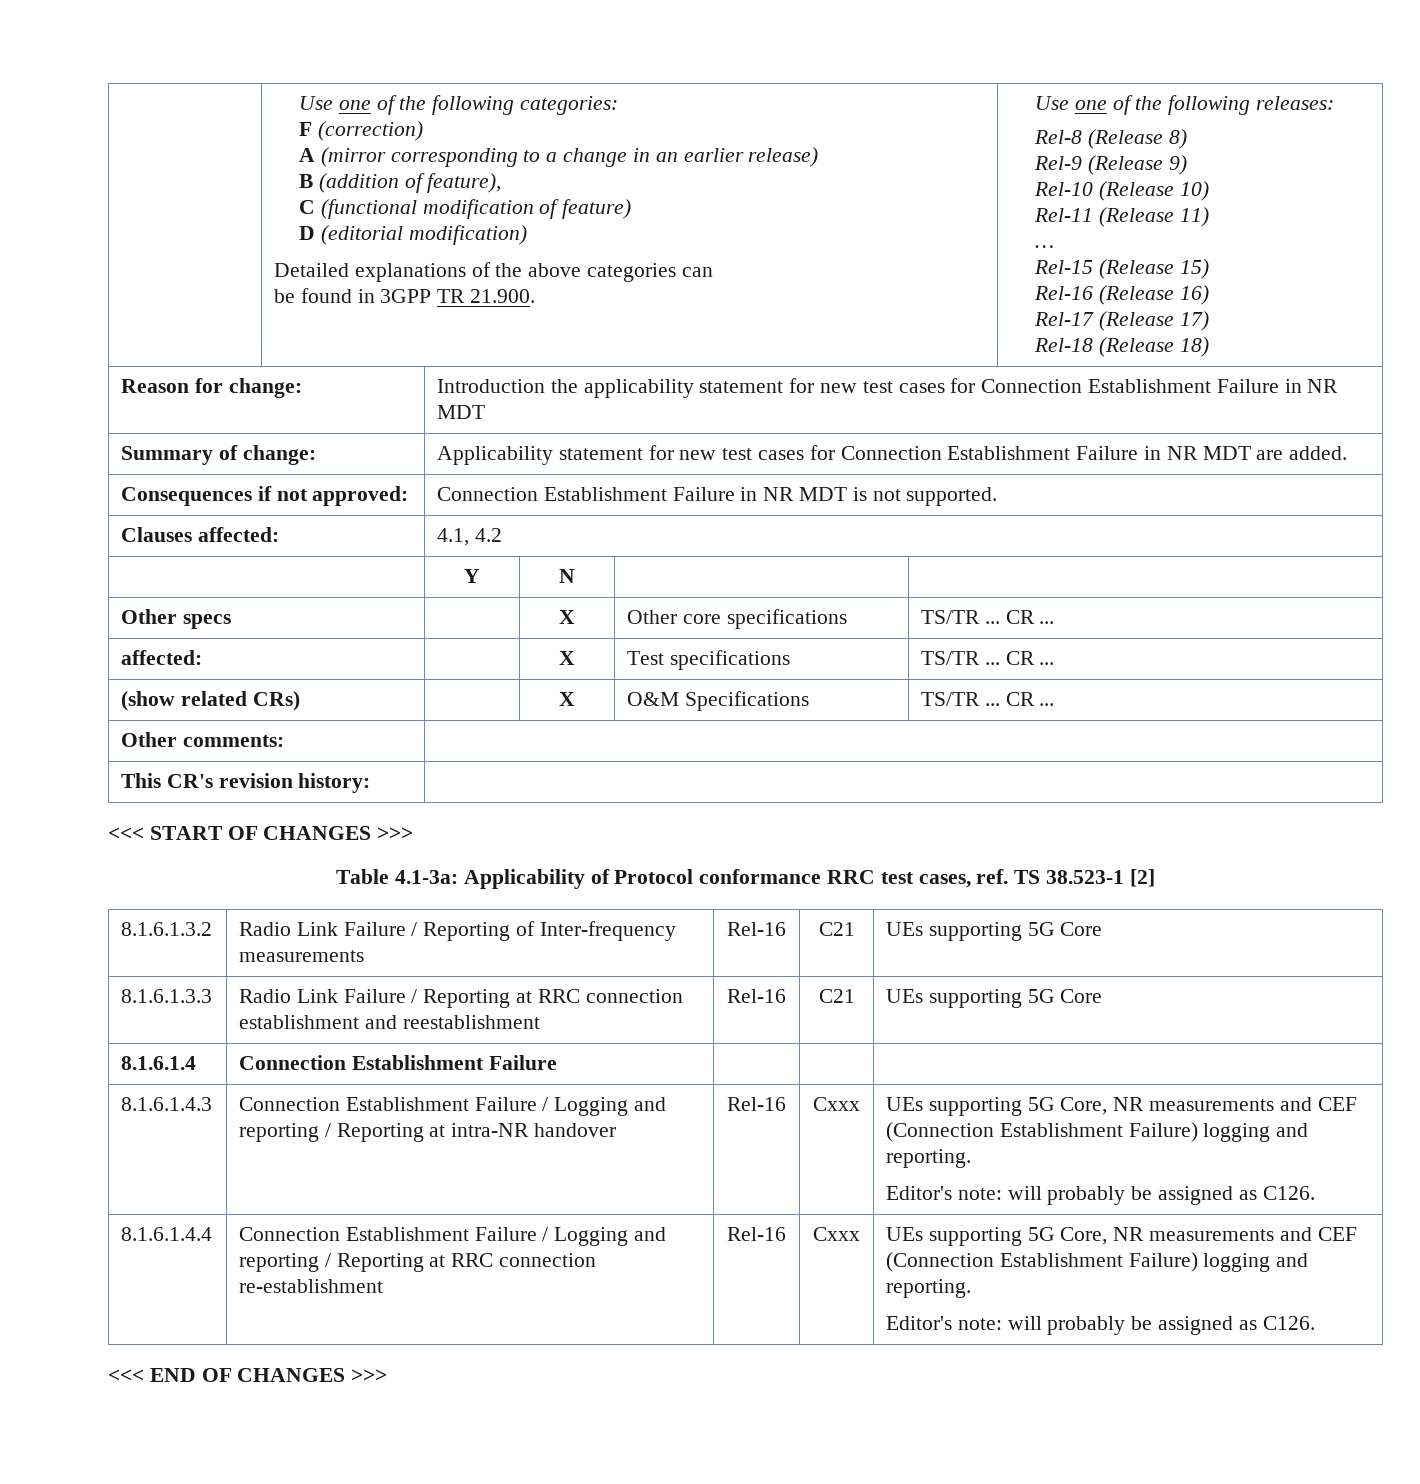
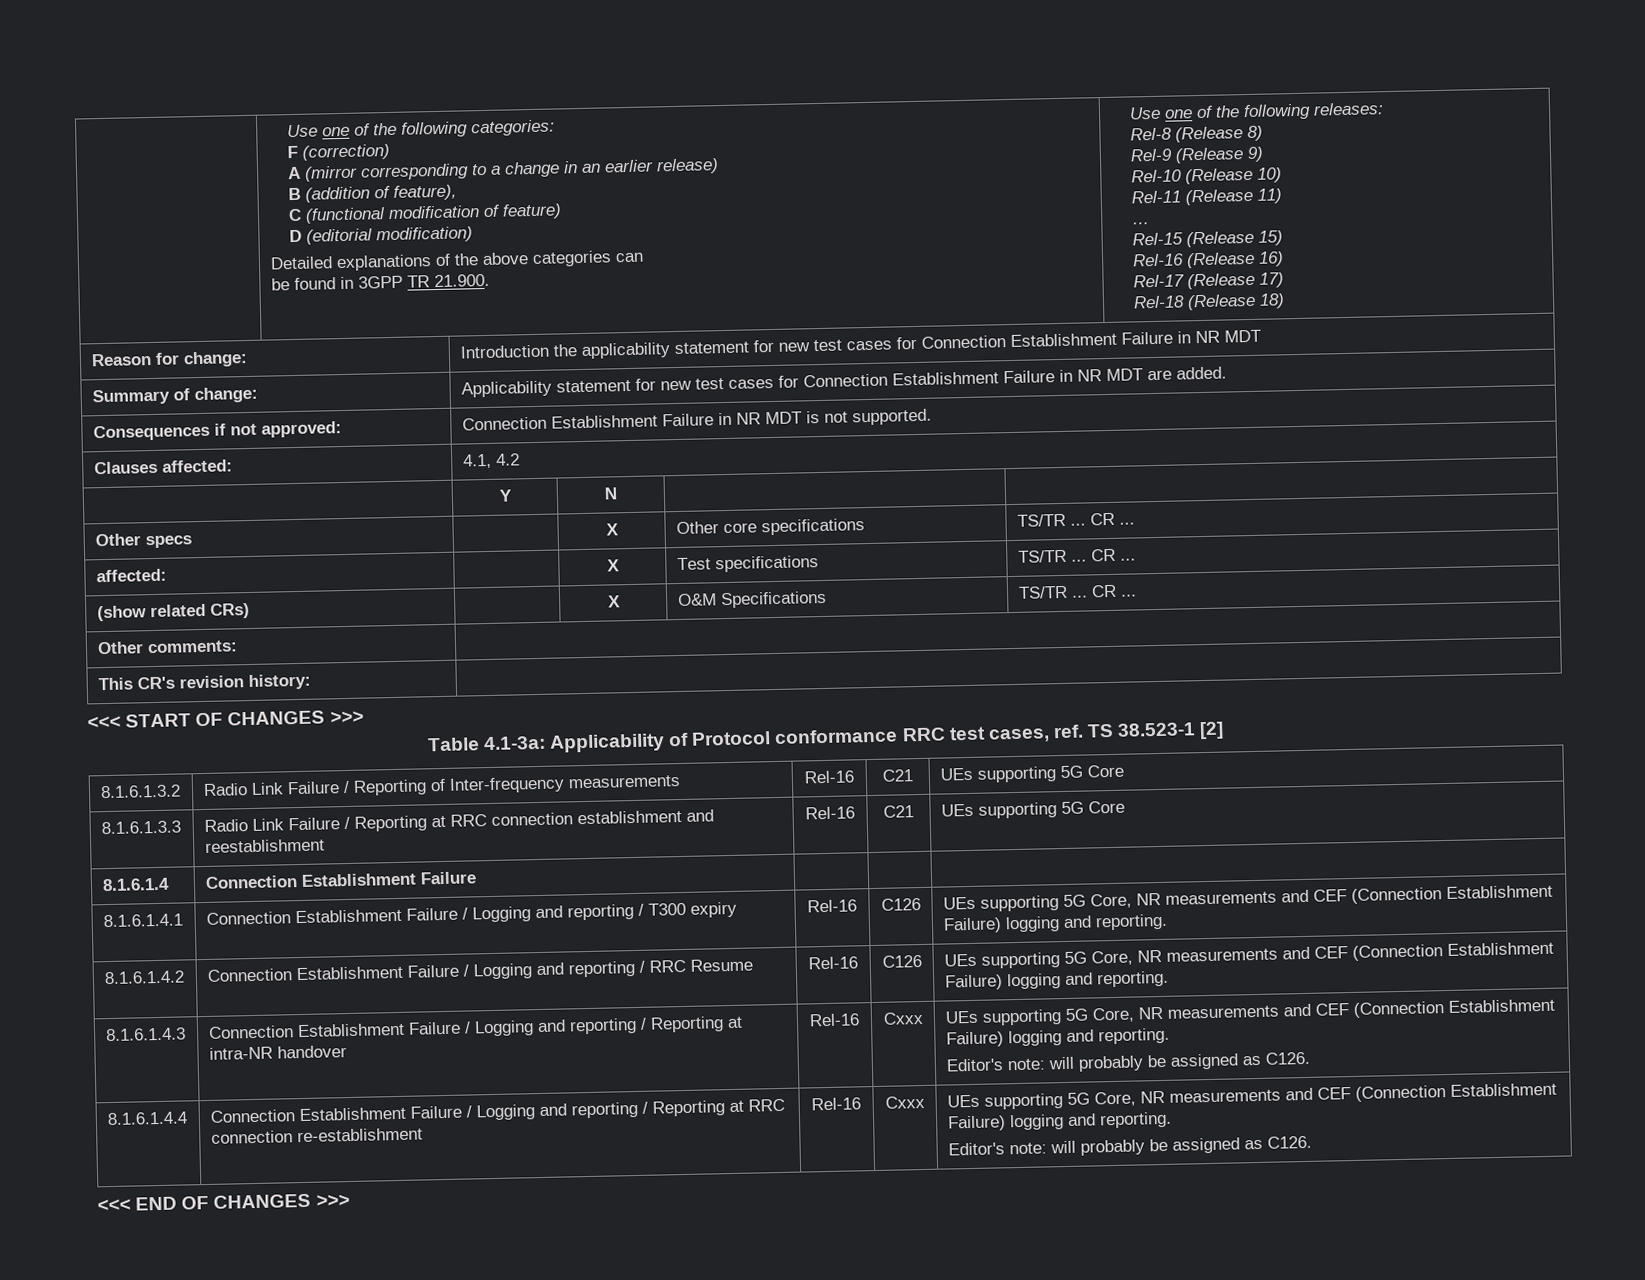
(557, 1062) none -> [102,913,183,928] [205,901,737,925] [807,899,857,913] [880,898,921,911] [942,884,1553,912] [942,913,1168,934] [103,970,185,985] [206,958,753,982] [808,956,858,970] [881,954,922,968] [943,941,1554,969] [944,970,1169,991] // 8.1.6.1.4.1 | Connection Establishment Failure / Logging and reporting / T300 expiry | Rel-16 | C126 | UEs supporting 5G Core, NR measurements and CEF (Connection Establishment Failure) logging and reporting. // 8.1.6.1.4.2 | Connection Establishment Failure / Logging and reporting / RRC Resume | Rel-16 | C126 | UEs supporting 5G Core, NR measurements and CEF (Connection Establishment Failure) logging and reporting.

